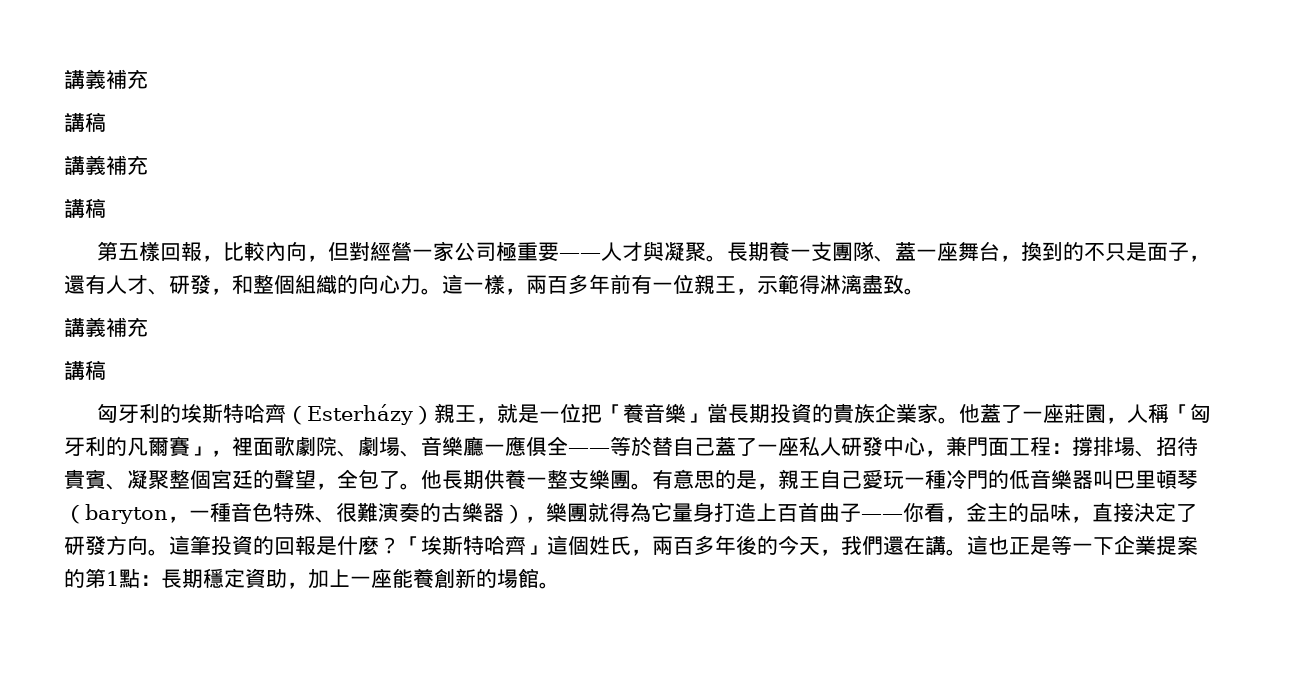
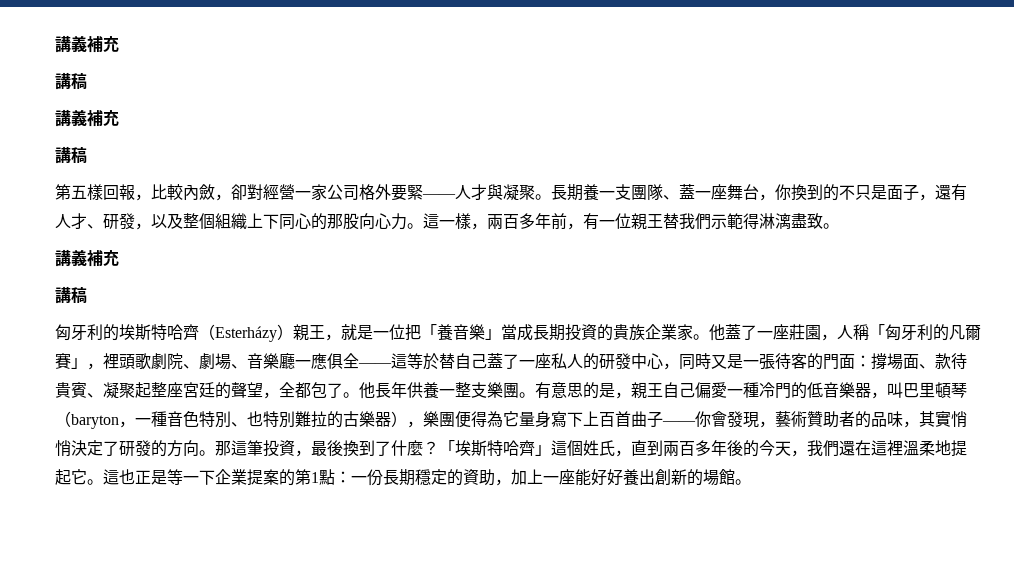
[285,241,349,262] 向，但 -> [199,184,247,201] 斂，卻
[495,242,559,261] 極重要 -> [359,184,423,201] 格外要緊
(1021, 258) none -> [775,184,791,200] 你
[232,274,253,294] 和 -> [151,213,183,229] 以及
[337,275,358,294] 的 -> [247,213,359,230] 上下同心的那股
(631, 284) none -> [567,223,583,230] ，
[736,288,757,295] ， -> [663,213,711,230] 替我們
(728, 413) none -> [517,324,533,341] 成
[253,437,274,456] 面 -> [119,354,135,369] 頭
(610, 451) none -> [391,353,407,369] 這
(841, 446) none -> [583,353,599,370] 的
[946,436,1177,457] 兼門面工程：撐排場、招 -> [679,353,951,370] 同時又是一張待客的門面：撐場面、款
[169,469,211,489] 整個 -> [135,382,183,398] 起整座
(358, 479) none -> [295,382,311,398] 都
[463,470,484,489] 期 -> [391,382,407,398] 年
[862,469,904,489] 愛玩 -> [695,382,727,399] 偏愛
(1093, 479) none -> [871,392,887,399] ，
[294,503,420,523] 殊、很難演奏 -> [215,411,327,428] 別、也特別難拉
[588,503,609,522] 就 -> [455,411,471,428] 便
[714,503,756,522] 打造 -> [551,411,583,428] 寫下
[924,502,1197,523] [64,535,337,556] 看，金主的品味，直接決定了研發方向。這筆投資的回報是 -> [711,411,967,428] [55,440,391,457] 會發現，藝術贊助者的品味，其實悄悄決定了研發的方向。那這筆投資，最後換到了
(652, 552) none -> [631,440,663,456] 直到
[925,535,946,555] 講 -> [871,440,967,457] [55,469,87,485] 這裡溫柔地提起它
(161, 580) none -> [351,469,383,486] 一份
(245, 578) none -> [447,469,463,486] 的
[413,568,434,589] 養 -> [591,469,655,486] 好好養出

